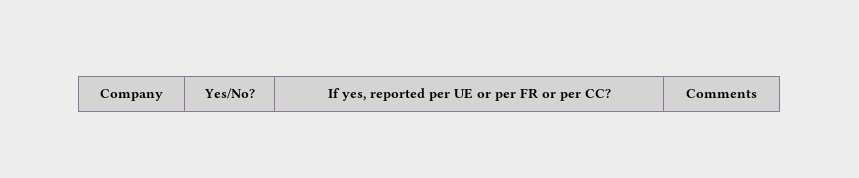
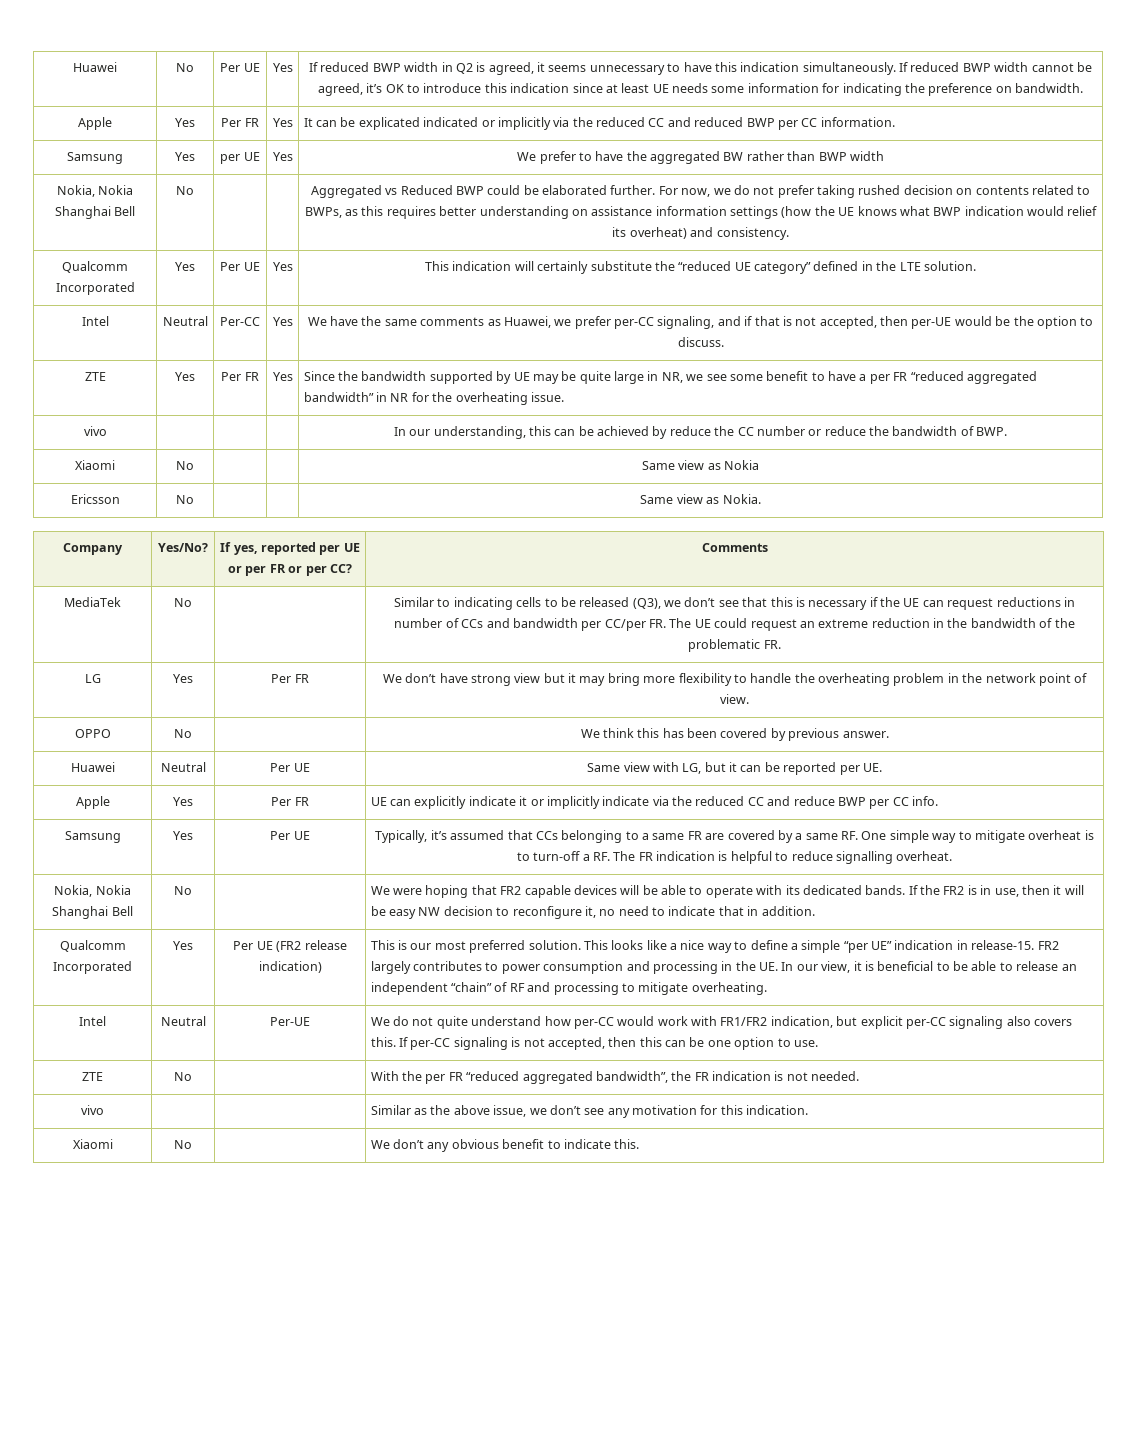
(100, 95) none -> [73,62,117,72] [176,63,194,72] [220,63,260,72] [272,63,293,72] [309,62,1092,75] [317,83,1084,96] [78,117,112,130] [175,118,195,127] [221,118,259,127] [272,118,293,127] [303,117,895,130] [67,152,123,164] [175,152,195,161] [220,152,260,164] [272,152,293,161] [517,151,884,164] [56,185,134,197] [54,206,136,219] [176,186,194,195] [310,185,1091,198] [304,206,1098,219] [612,227,789,240] [62,261,128,273] [55,282,135,295] [175,262,195,271] [220,262,260,271] [272,262,293,271] [425,261,976,274] [81,316,109,326] [162,316,208,326] [220,317,260,326] [272,317,293,326] [307,316,1094,329] [677,337,724,347] [84,372,106,381] [175,372,195,381] [221,372,259,381] [272,372,293,381] [303,371,1037,384] [303,392,564,405] [83,426,107,436] [393,426,1008,439] [75,460,115,470] [176,461,194,470] [641,460,760,470] [70,494,120,504] [176,495,194,504] [640,494,761,504] Huawei | No | Per UE | Yes | If reduced BWP width in Q2 is agreed, it seems unnecessary to have this indication simultaneously. If reduced BWP width cannot be agreed, it’s OK to introduce this indication since at least UE needs some information for indicating the preference on bandwidth. // Apple | Yes | Per FR | Yes | It can be explicated indicated or implicitly via the reduced CC and reduced BWP per CC information. // Samsung | Yes | per UE | Yes | We prefer to have the aggregated BW rather than BWP width // Nokia, Nokia Shanghai Bell | No | | | Aggregated vs Reduced BWP could be elaborated further. For now, we do not prefer taking rushed decision on contents related to BWPs, as this requires better understanding on assistance information settings (how the UE knows what BWP indication would relief its overheat) and consistency. // Qualcomm Incorporated | Yes | Per UE | Yes | This indication will certainly substitute the “reduced UE category” defined in the LTE solution. // Intel | Neutral | Per-CC | Yes | We have the same comments as Huawei, we prefer per-CC signaling, and if that is not accepted, then per-UE would be the option to discuss. // ZTE | Yes | Per FR | Yes | Since the bandwidth supported by UE may be quite large in NR, we see some benefit to have a per FR “reduced aggregated bandwidth” in NR for the overheating issue. // vivo | | | | In our understanding, this can be achieved by reduce the CC number or reduce the bandwidth of BWP. // Xiaomi | No | | | Same view as Nokia // Ericsson | No | | | Same view as Nokia. //
(757, 93) none -> [64,597,121,607] [174,598,192,607] [394,597,1075,610] [394,618,1075,631] [688,639,781,652] [84,674,101,683] [173,674,193,683] [271,674,309,683] [382,673,1088,686] [720,694,749,704] [74,729,111,738] [174,729,192,738] [580,728,889,741] [70,762,115,772] [160,762,206,772] [270,763,310,772] [587,762,882,775] [75,796,110,809] [173,797,193,806] [271,797,309,806] [370,796,939,809] [64,831,121,843] [173,831,193,840] [270,831,310,840] [375,830,1094,843] [516,851,953,864] [54,885,131,897] [52,906,133,919] [174,886,192,895] [370,885,1084,898] [370,906,815,919] [59,940,126,952] [53,961,132,974] [173,941,193,950] [233,940,347,952] [258,961,322,973] [370,940,1059,953] [370,961,1077,974] [370,982,767,995] [79,1016,106,1026] [160,1016,206,1026] [270,1017,310,1026] [370,1016,1073,1029] [370,1037,818,1050] [82,1072,103,1081] [174,1072,192,1081] [370,1071,860,1084] [81,1105,104,1115] [370,1105,809,1118] [72,1139,113,1149] [174,1140,192,1149] [370,1139,640,1152] // MediaTek | No | | Similar to indicating cells to be released (Q3), we don’t see that this is necessary if the UE can request reductions in number of CCs and bandwidth per CC/per FR. The UE could request an extreme reduction in the bandwidth of the problematic FR. // LG | Yes | Per FR | We don’t have strong view but it may bring more flexibility to handle the overheating problem in the network point of view. // OPPO | No | | We think this has been covered by previous answer. // Huawei | Neutral | Per UE | Same view with LG, but it can be reported per UE. // Apple | Yes | Per FR | UE can explicitly indicate it or implicitly indicate via the reduced CC and reduce BWP per CC info. // Samsung | Yes | Per UE | Typically, it’s assumed that CCs belonging to a same FR are covered by a same RF. One simple way to mitigate overheat is to turn-off a RF. The FR indication is helpful to reduce signalling overheat. // Nokia, Nokia Shanghai Bell | No | | We were hoping that FR2 capable devices will be able to operate with its dedicated bands. If the FR2 is in use, then it will be easy NW decision to reconfigure it, no need to indicate that in addition. // Qualcomm Incorporated | Yes | Per UE (FR2 release indication) | This is our most preferred solution. This looks like a nice way to define a simple “per UE” indication in release-15. FR2 largely contributes to power consumption and processing in the UE. In our view, it is beneficial to be able to release an independent “chain” of RF and processing to mitigate overheating. // Intel | Neutral | Per-UE | We do not quite understand how per-CC would work with FR1/FR2 indication, but explicit per-CC signaling also covers this. If per-CC signaling is not accepted, then this can be one option to use. // ZTE | No | | With the per FR “reduced aggregated bandwidth”, the FR indication is not needed. // vivo | | | Similar as the above issue, we don’t see any motivation for this indication. // Xiaomi | No | | We don’t any obvious benefit to indicate this.

